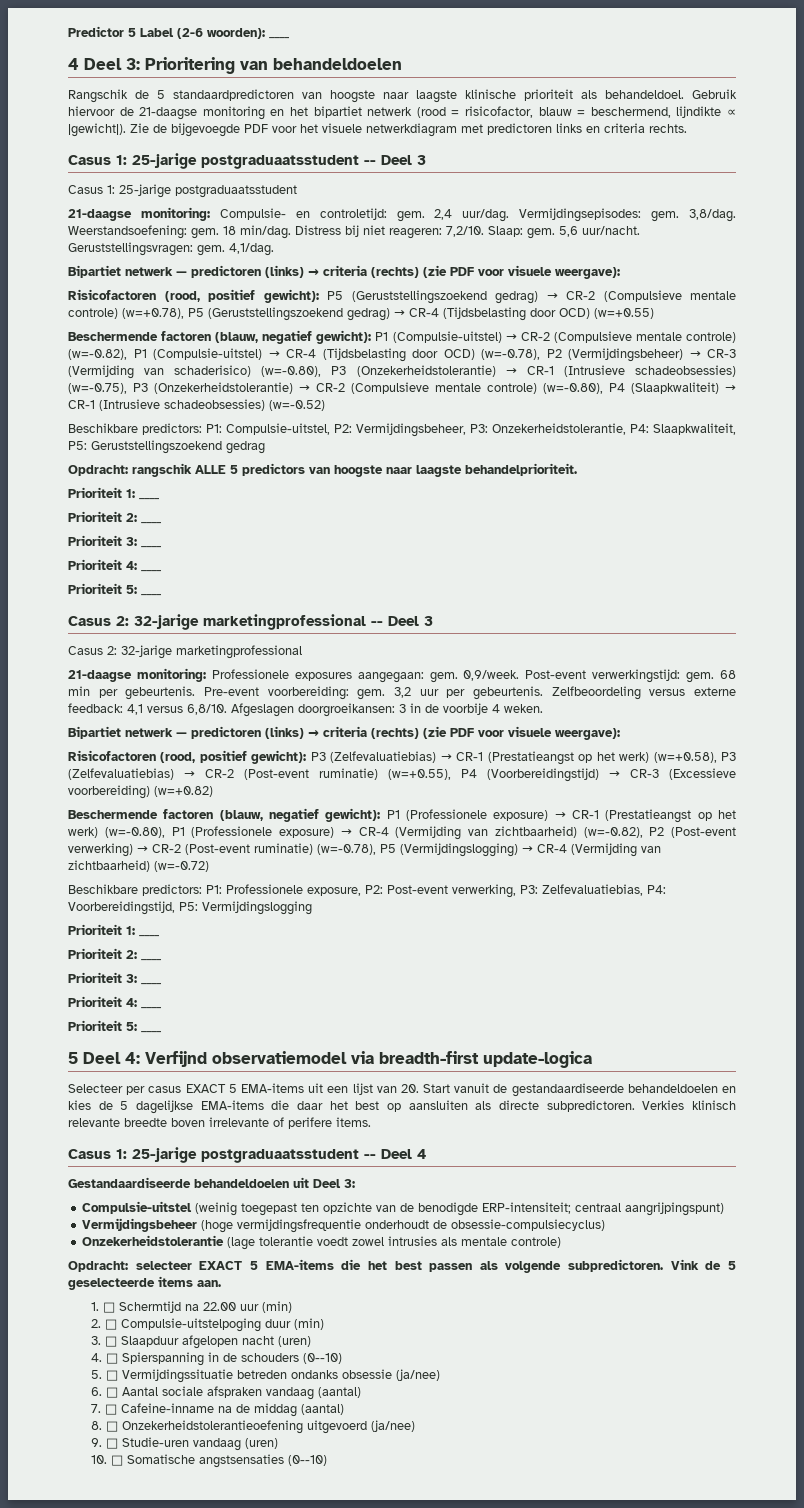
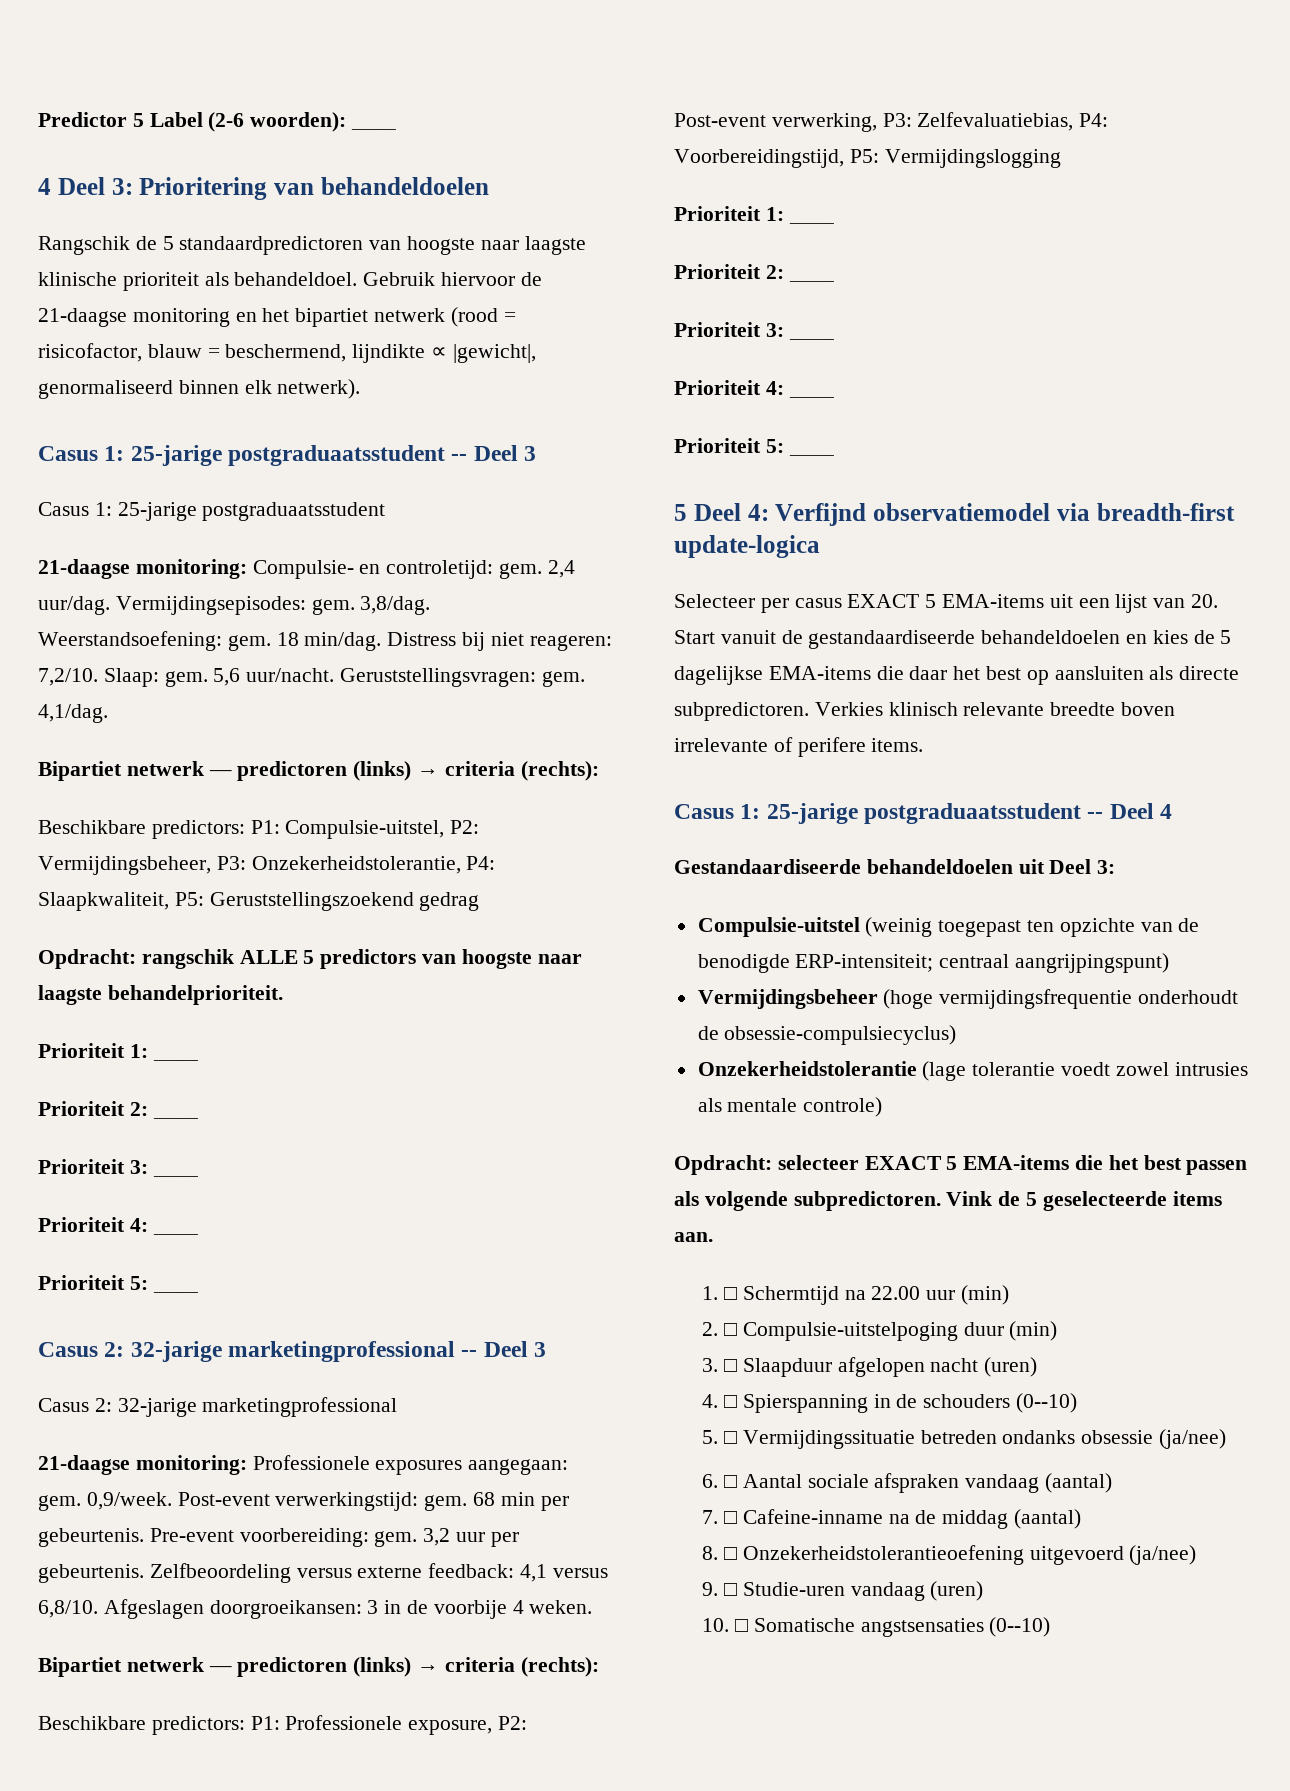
[68,123,687,137] |gewicht|). Zie de bijgevoegde PDF voor het visuele netwerkdiagram met predictoren links en criteria rechts. -> [452,344,536,363] [38,379,361,399] |gewicht|, genormaliseerd binnen elk netwerk).
[371,265,620,279] [68,289,736,304] [68,307,654,321] [68,330,736,344] [68,348,736,362] [68,365,736,379] [68,382,736,394] [68,399,325,411] (rechts) (zie PDF voor visuele weergave): // Risicofactoren (rood, positief gewicht): P5 (Geruststellingszoekend gedrag) → CR-2 (Compulsieve mentale controle) (w=+0.78), P5 (Geruststellingszoekend gedrag) → CR-4 (Tijdsbelasting door OCD) (w=+0.55) // Beschermende factoren (blauw, negatief gewicht): P1 (Compulsie-uitstel) → CR-2 (Compulsieve mentale controle) (w=-0.82), P1 (Compulsie-uitstel) → CR-4 (Tijdsbelasting door OCD) (w=-0.78), P2 (Vermijdingsbeheer) → CR-3 (Vermijding van schaderisico) (w=-0.80), P3 (Onzekerheidstolerantie) → CR-1 (Intrusieve schadeobsessies) (w=-0.75), P3 (Onzekerheidstolerantie) → CR-2 (Compulsieve mentale controle) (w=-0.80), P4 (Slaapkwaliteit) → CR-1 (Intrusieve schadeobsessies) (w=-0.52) -> [520,761,599,781] (rechts):
[371,726,620,740] [68,750,736,765] [68,768,736,782] [68,785,213,799] [68,808,736,823] [68,826,736,840] [68,843,661,857] [68,860,209,872] (rechts) (zie PDF voor visuele weergave): // Risicofactoren (rood, positief gewicht): P3 (Zelfevaluatiebias) → CR-1 (Prestatieangst op het werk) (w=+0.58), P3 (Zelfevaluatiebias) → CR-2 (Post-event ruminatie) (w=+0.55), P4 (Voorbereidingstijd) → CR-3 (Excessieve voorbereiding) (w=+0.82) // Beschermende factoren (blauw, negatief gewicht): P1 (Professionele exposure) → CR-1 (Prestatieangst op het werk) (w=-0.80), P1 (Professionele exposure) → CR-4 (Vermijding van zichtbaarheid) (w=-0.82), P2 (Post-event verwerking) → CR-2 (Post-event ruminatie) (w=-0.78), P5 (Vermijdingslogging) → CR-4 (Vermijding van zichtbaarheid) (w=-0.72) -> [520,1657,599,1677] (rechts):

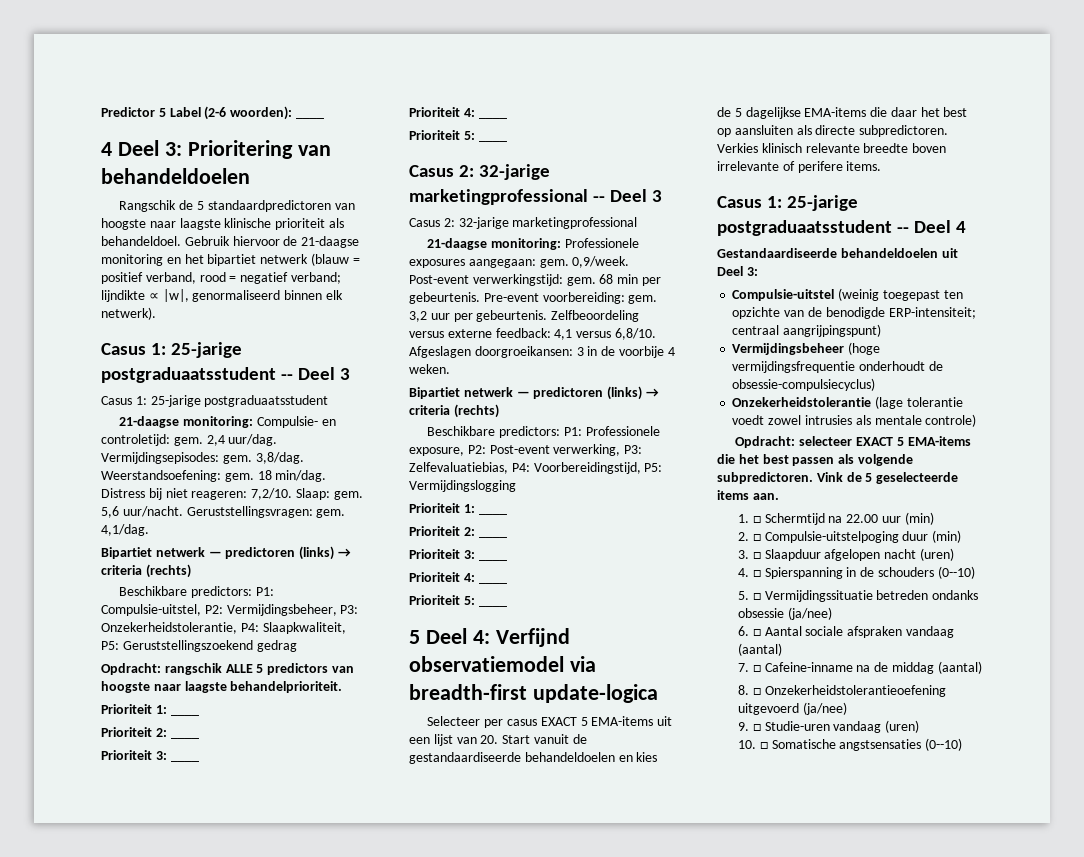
[450,307,516,327] [38,343,347,362] (rood = risicofactor, blauw = beschermend, -> [310,253,360,266] [101,272,341,284] (blauw = positief verband, rood = negatief verband;
[452,344,536,363] |gewicht|, -> [162,289,189,302] |w|,
[520,761,599,781] (rechts): -> [145,564,191,578] (rechts)
[520,1657,599,1677] (rechts): -> [453,404,499,418] (rechts)

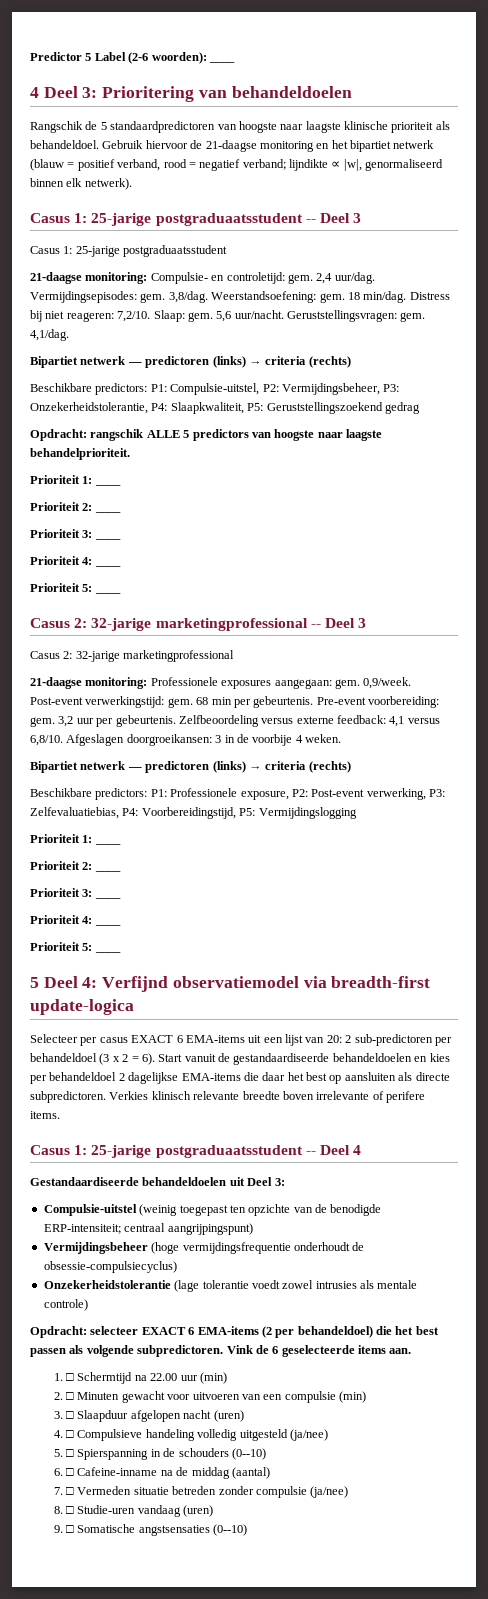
[580,717,588,726] 5 -> [176,1035,183,1043] 6
[480,735,499,744] 20. -> [326,1034,452,1046] [30,1053,155,1065] 20: 2 sub-predictoren per behandeldoel (3 x 2 = 6).
[717,107,742,117] de 5 -> [30,1072,125,1084] per behandeldoel 2
[896,436,971,446] 5 EMA-items -> [188,1326,373,1338] 6 EMA-items (2 per behandeldoel)
[865,473,873,482] 5 -> [272,1346,279,1354] 6
[764,531,929,543] Compulsie-uitstelpoging duur -> [77,1391,336,1403] Minuten gewacht voor uitvoeren van een compulsie
(761, 573) none -> [77,1429,328,1441] [53,1449,75,1457] Compulsieve handeling volledig uitgesteld (ja/nee) // 5. □
[738,590,979,602] [738,607,832,620] [738,626,954,638] [738,643,783,656] [738,663,750,672] 5. □ Vermijdingssituatie betreden ondanks obsessie (ja/nee) // 6. □ Aantal sociale afspraken vandaag (aantal) // 7. -> [53,1468,63,1476] 6.
[738,685,946,697] [738,702,847,715] [738,722,750,731] 8. □ Onzekerheidstolerantieoefening uitgevoerd (ja/nee) // 9. -> [53,1486,349,1498] [53,1506,63,1514] 7. □ Vermeden situatie betreden zonder compulsie (ja/nee) // 8.
[738,740,757,749] 10. -> [53,1525,63,1533] 9.

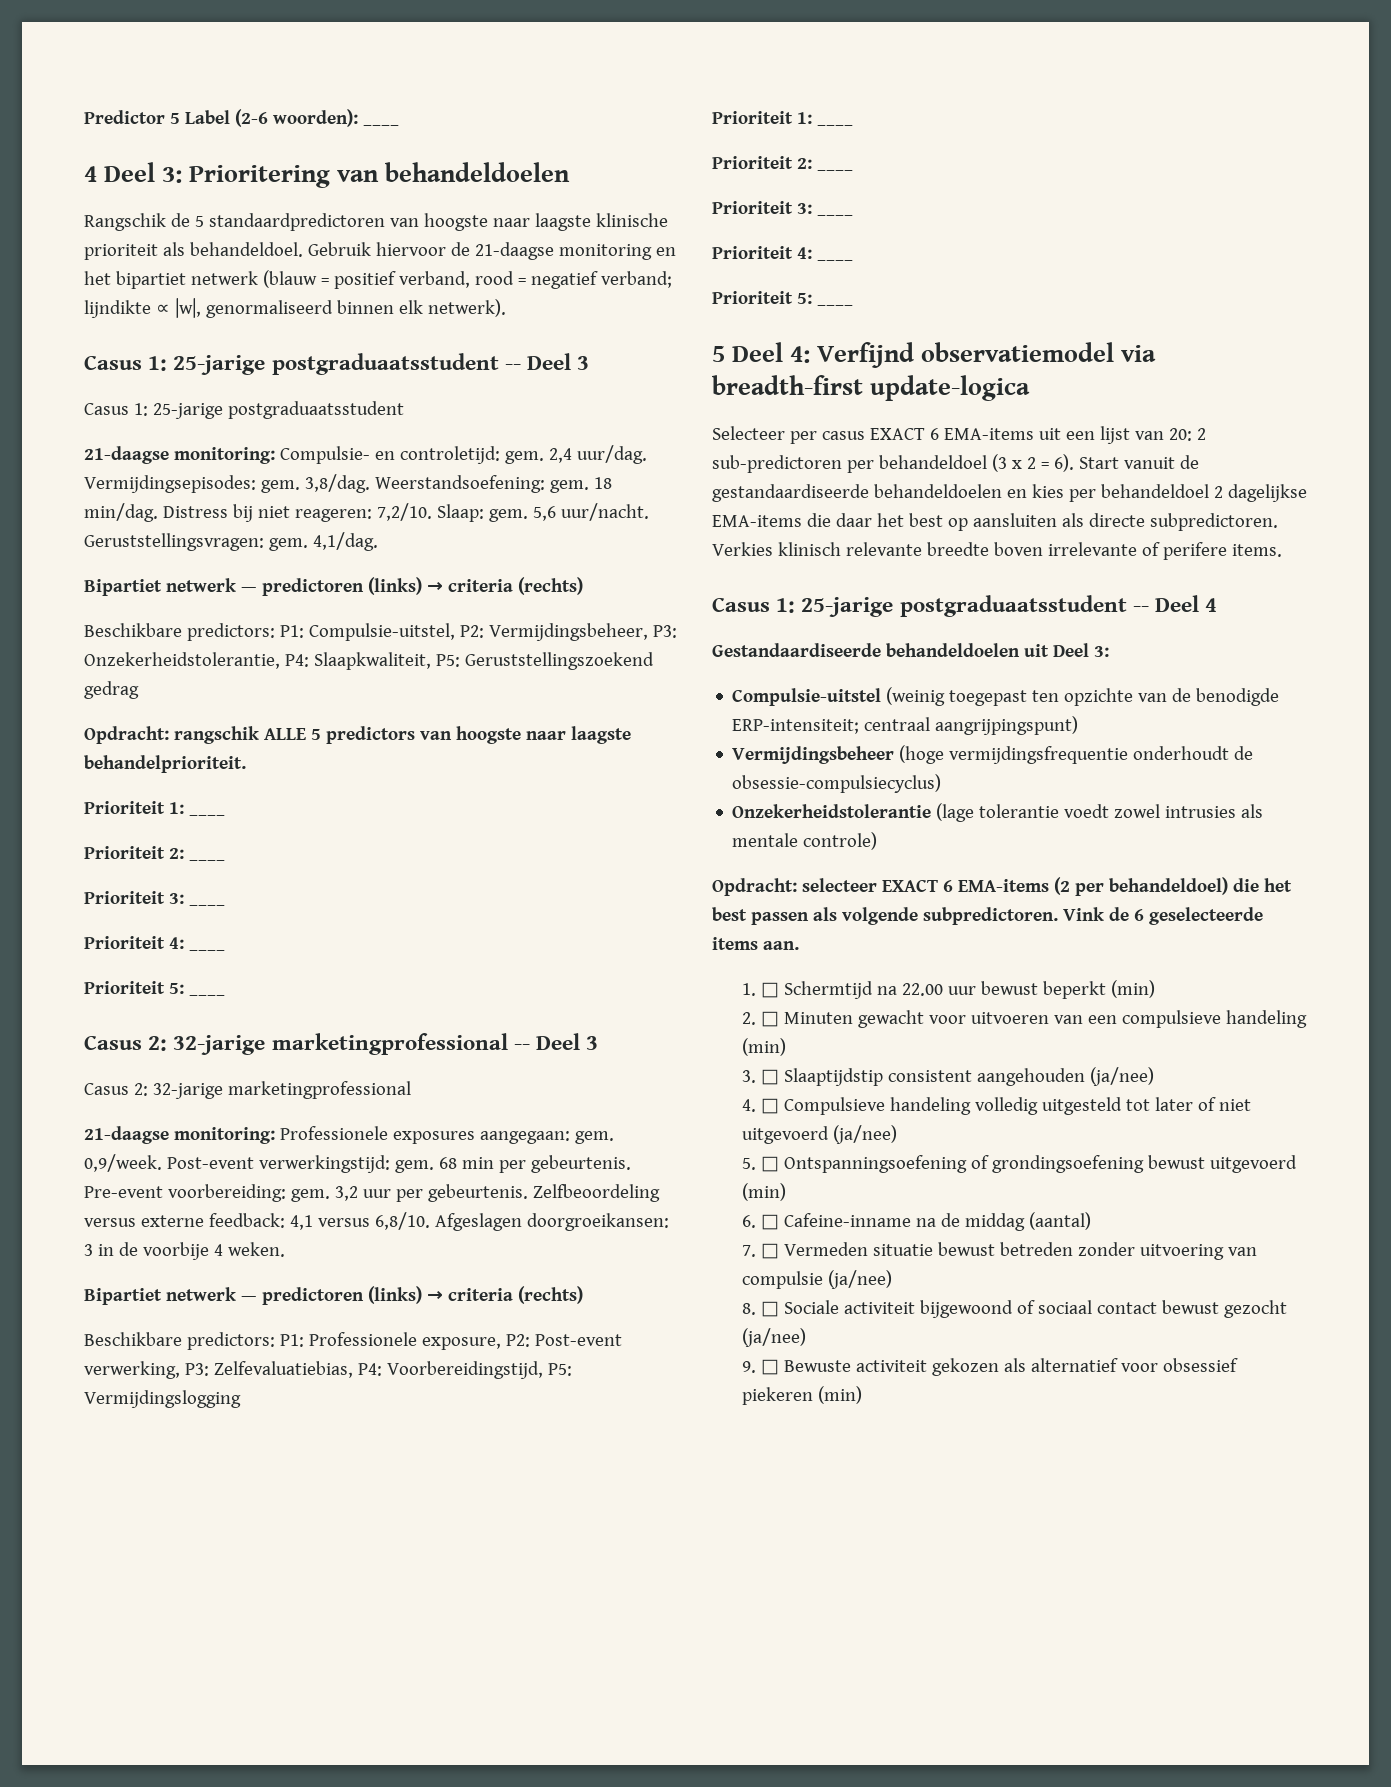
(198, 1378) none -> [980,981,1106,999] bewust beperkt
[284,1391,336,1403] compulsie -> [1121,1010,1307,1028] compulsieve handeling
[77,1410,244,1422] Slaapduur afgelopen nacht (uren) -> [783,1067,1154,1086] Slaaptijdstip consistent aangehouden (ja/nee)
[289,1429,328,1441] [53,1448,266,1460] (ja/nee) // 5. □ Spierspanning in de schouders (0--10) -> [1125,1097,1251,1111] [741,1125,897,1144] [741,1155,1297,1173] [741,1183,786,1201] tot later of niet uitgevoerd (ja/nee) // 5. □ Ontspanningsoefening of grondingsoefening bewust uitgevoerd (min)
(169, 1491) none -> [937,1242,995,1256] bewust
(254, 1490) none -> [1139,1244,1257,1260] uitvoering van
[77,1505,214,1517] [53,1524,248,1536] Studie-uren vandaag (uren) // 9. □ Somatische angstsensaties (0--10) -> [783,1300,1287,1318] [741,1328,806,1347] [741,1358,1238,1376] [741,1386,862,1405] Sociale activiteit bijgewoond of sociaal contact bewust gezocht (ja/nee) // 9. □ Bewuste activiteit gekozen als alternatief voor obsessief piekeren (min)

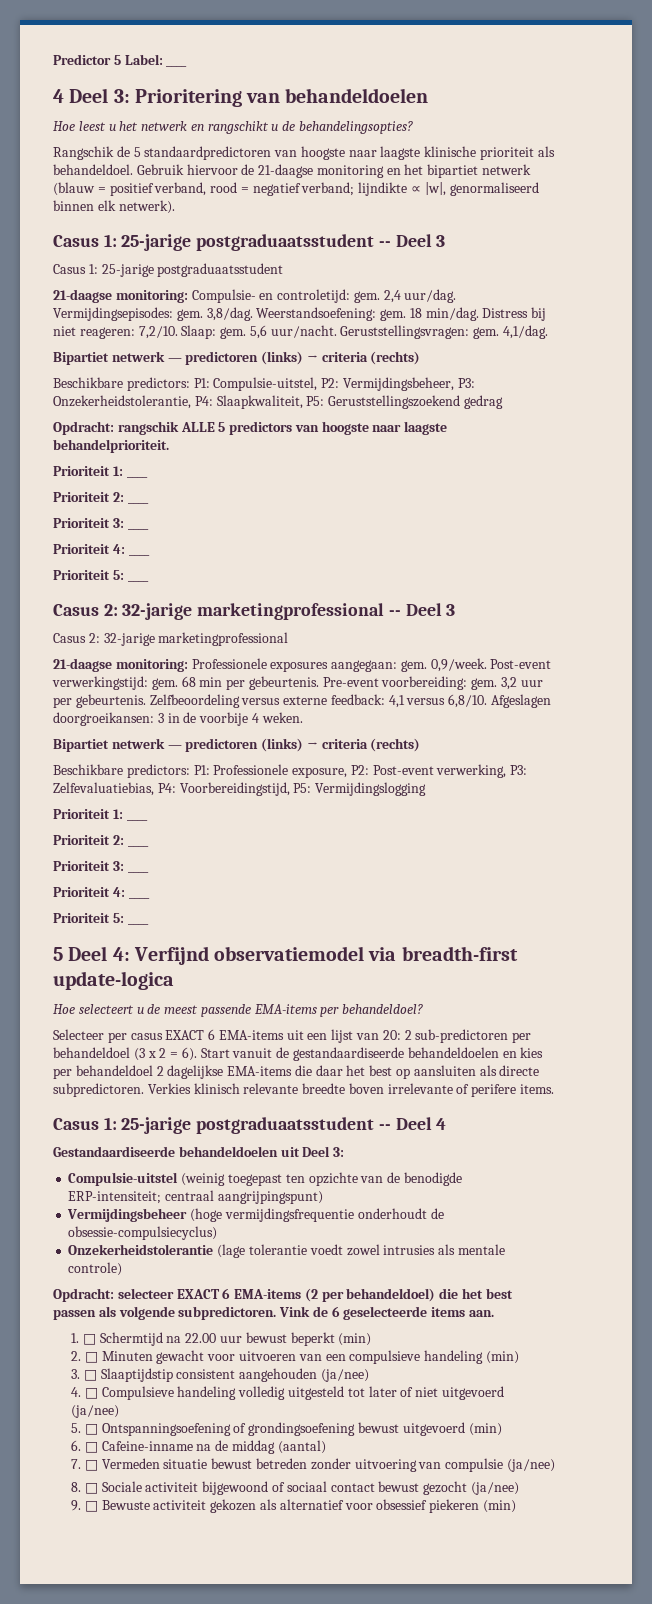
[184,109,358,127] Label (2-6 woorden): -> [124,54,163,65] Label:
(571, 172) none -> [53,121,414,134] // Hoe leest u het netwerk en rangschikt u de behandelingsopties?
(1031, 388) none -> [53,1004,424,1017] // Hoe selecteert u de meest passende EMA-items per behandeldoel?

